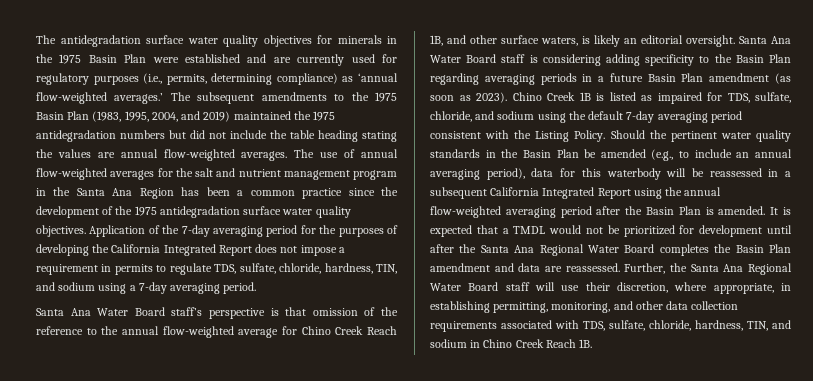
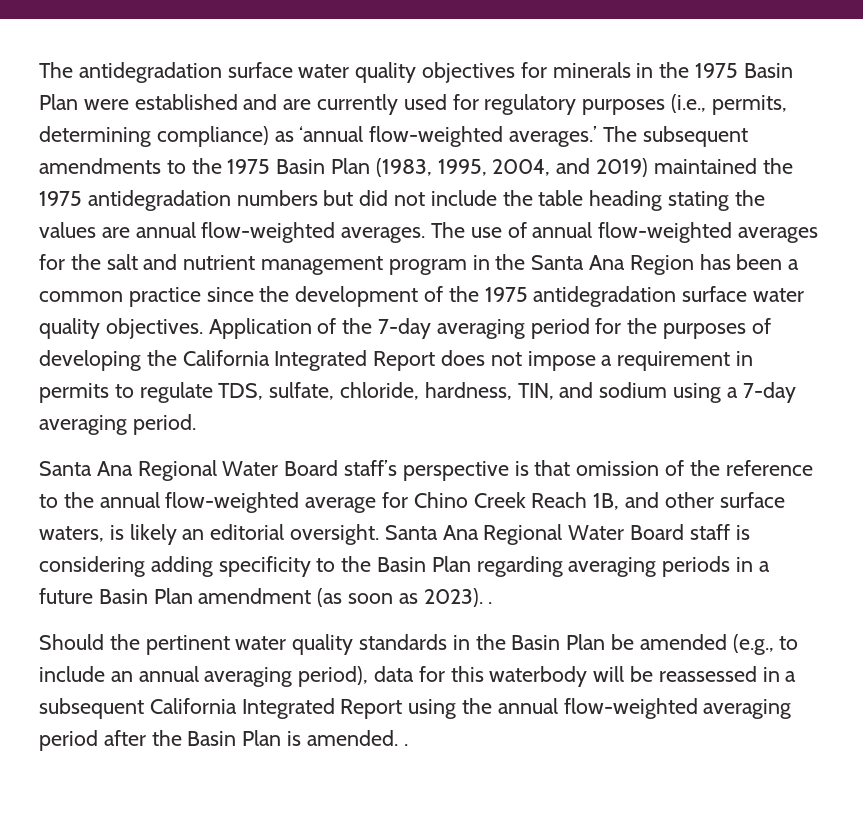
(91, 312) none -> [137,460,217,481] Regional
(791, 40) none -> [483,524,563,545] Regional
[512,92,791,104] [430,111,742,123] [430,130,606,142] Chino Creek 1B is listed as impaired for TDS, sulfate, chloride, and sodium using the default 7-day averaging period consistent with the Listing Policy. -> [488,602,493,604] . //
[770,207,791,215] [430,225,792,237] [430,244,791,256] [430,263,792,275] [430,282,791,294] [430,301,739,313] [430,320,791,332] [430,339,593,348] It is expected that a TMDL would not be prioritized for development until after the Santa Ana Regional Water Board completes the Basin Plan amendment and data are reassessed. Further, the Santa Ana Regional Water Board staff will use their discretion, where appropriate, in establishing permitting, monitoring, and other data collection requirements associated with TDS, sulfate, chloride, hardness, TIN, and sodium in Chino Creek Reach 1B. -> [403,744,408,746] .

